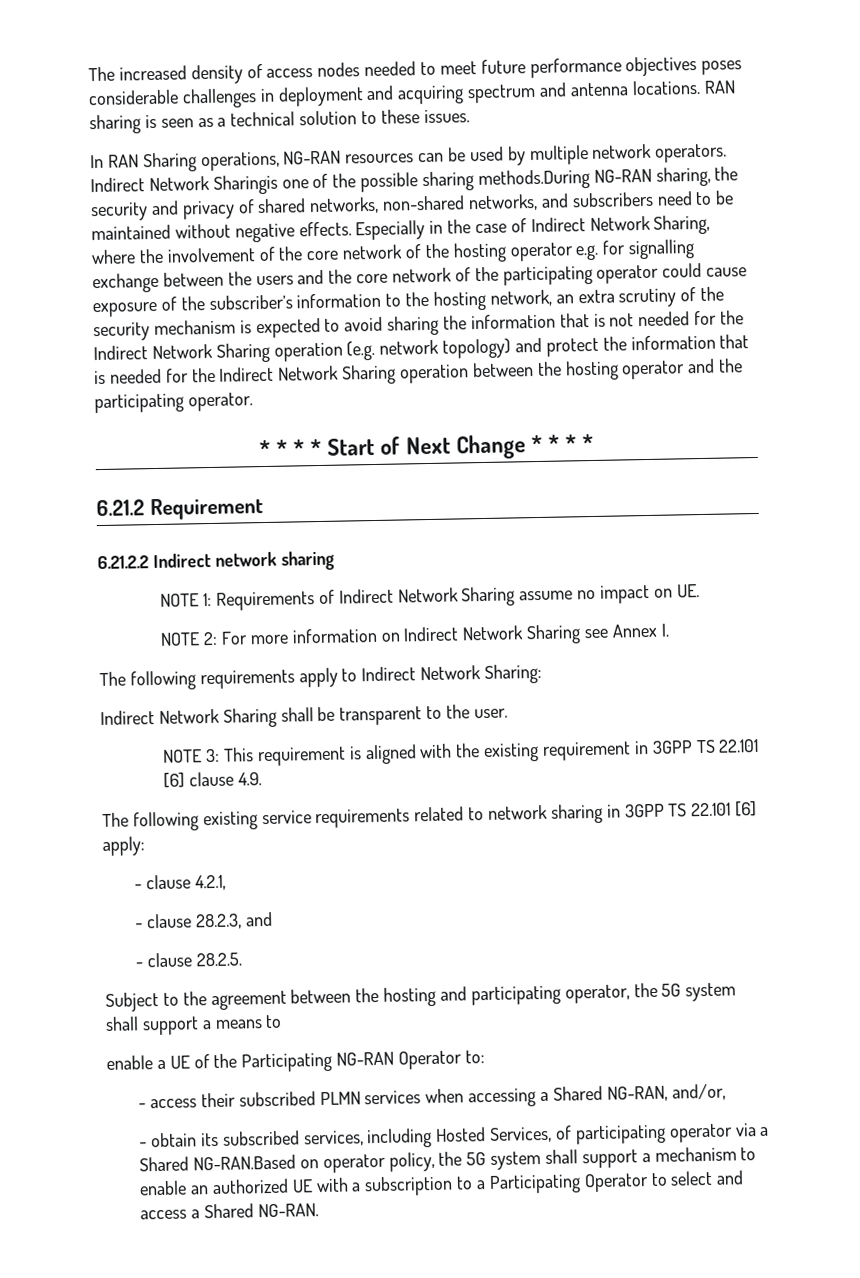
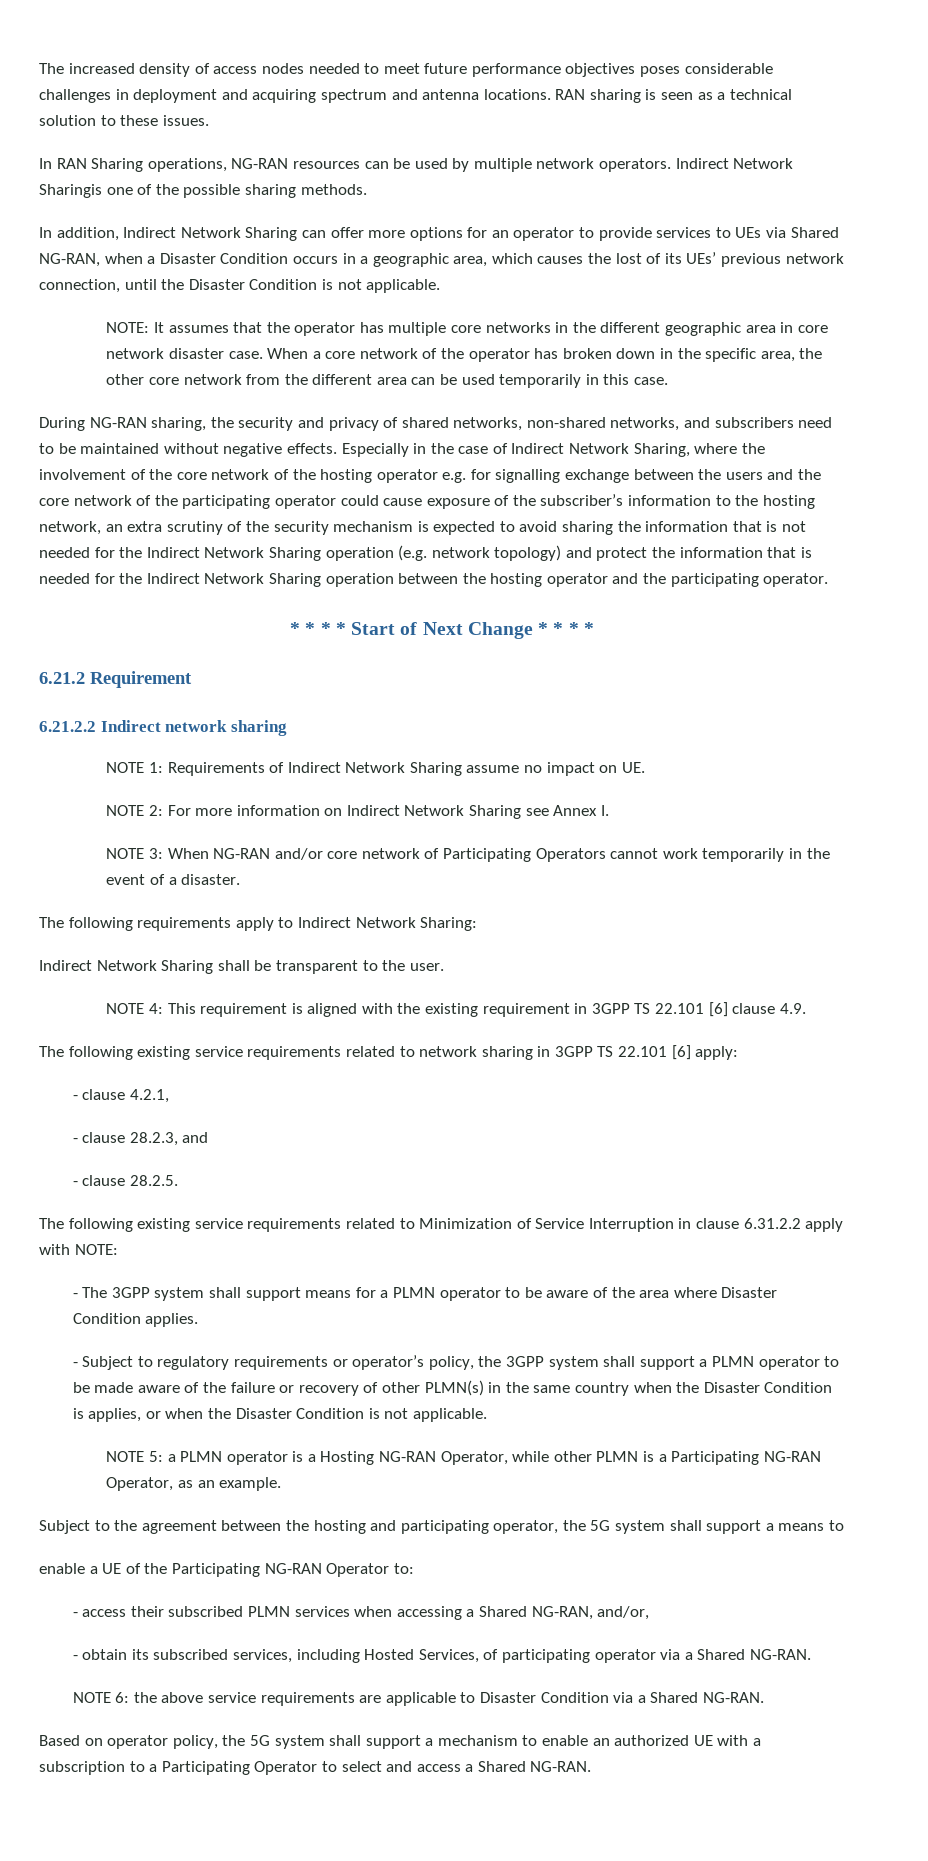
[477,168,590,191] methods.During -> [300,184,367,195] [39,227,839,241] [39,252,844,267] [39,279,441,293] [106,322,828,336] [106,348,823,362] [106,374,669,388] [39,417,85,431] methods. // In addition, Indirect Network Sharing can offer more options for an operator to provide services to UEs via Shared NG-RAN, when a Disaster Condition occurs in a geographic area, which causes the lost of its UEs’ previous network connection, until the Disaster Condition is not applicable. // NOTE: It assumes that the operator has multiple core networks in the different geographic area in core network disaster case. When a core network of the operator has broken down in the specific area, the other core network from the different area can be used temporarily in this case. // During
(669, 630) none -> [106,848,830,862] [106,874,241,885] // NOTE 3: When NG-RAN and/or core network of Participating Operators cannot work temporarily in the event of a disaster.
[205,748,221,763] 3: -> [148,1003,163,1014] 4:
(242, 959) none -> [39,1218,844,1232] [39,1244,118,1255] [72,1287,778,1301] [72,1313,199,1327] [72,1355,840,1370] [72,1380,833,1396] [72,1408,487,1422] [106,1451,821,1465] [106,1477,282,1491] // The following existing service requirements related to Minimization of Service Interruption in clause 6.31.2.2 apply with NOTE: // - The 3GPP system shall support means for a PLMN operator to be aware of the area where Disaster Condition applies. // - Subject to regulatory requirements or operator’s policy, the 3GPP system shall support a PLMN operator to be made aware of the failure or recovery of other PLMN(s) in the same country when the Disaster Condition is applies, or when the Disaster Condition is not applicable. // NOTE 5: a PLMN operator is a Hosting NG-RAN Operator, while other PLMN is a Participating NG-RAN Operator, as an example.
[193,1154,297,1171] NG-RAN.Based -> [749,1649,811,1660] [72,1692,764,1706] [39,1735,80,1746] NG-RAN. // NOTE 6: the above service requirements are applicable to Disaster Condition via a Shared NG-RAN. // Based

